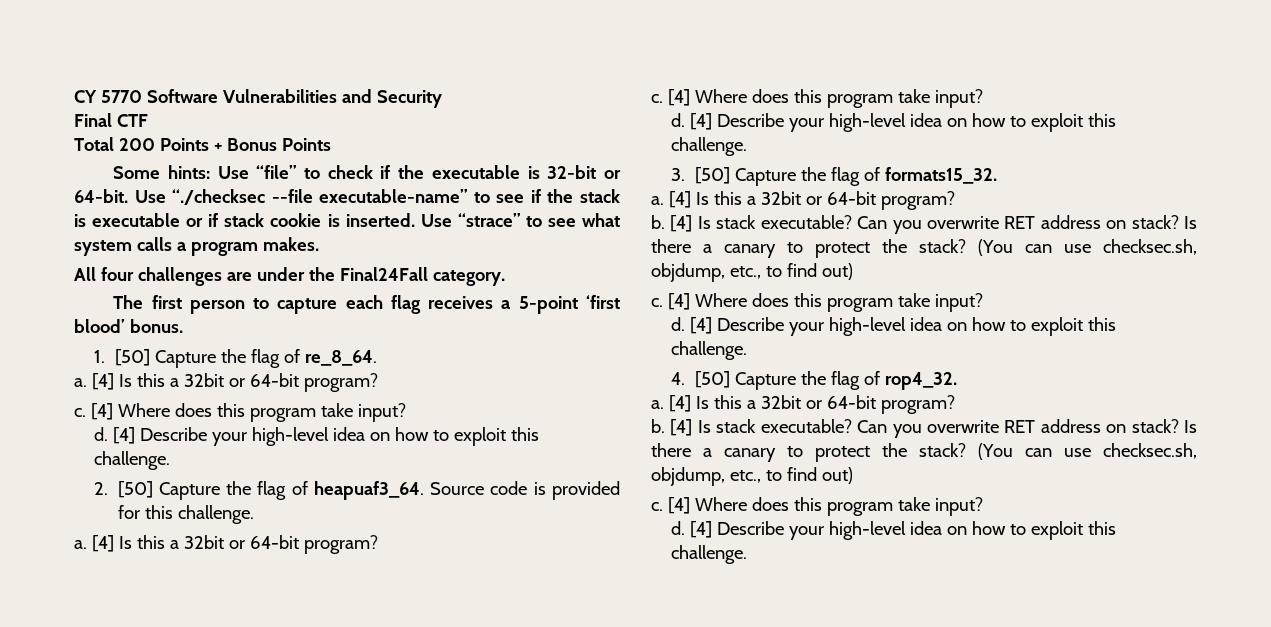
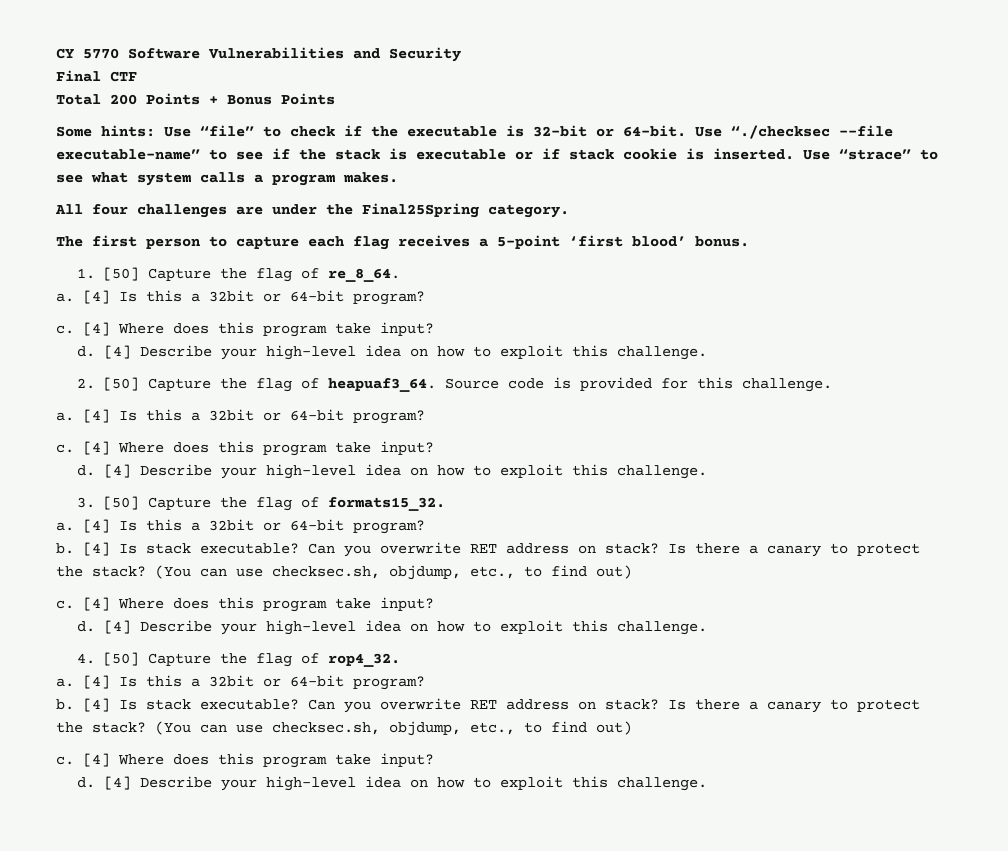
[339,267,428,281] Final24Fall -> [362,203,479,218] Final25Spring

